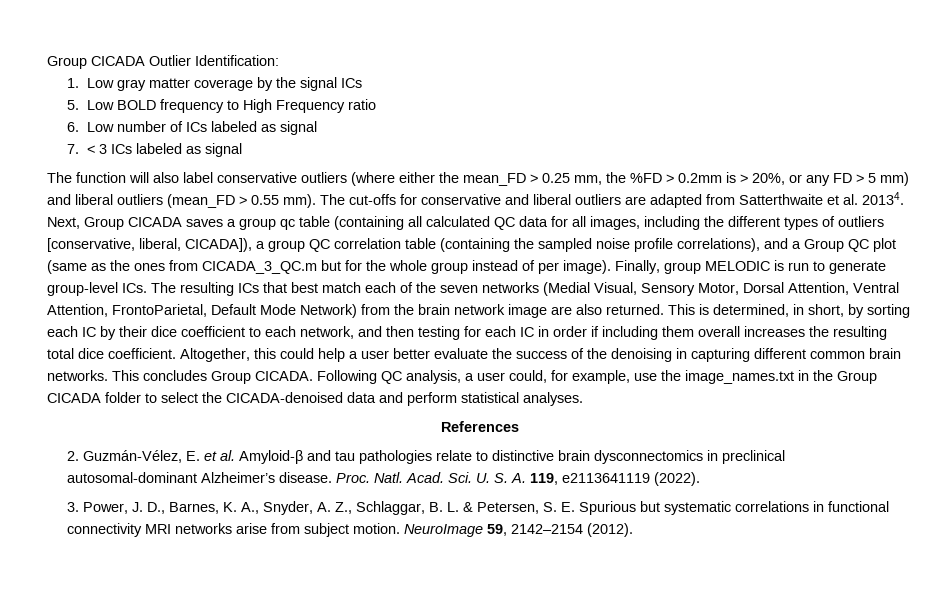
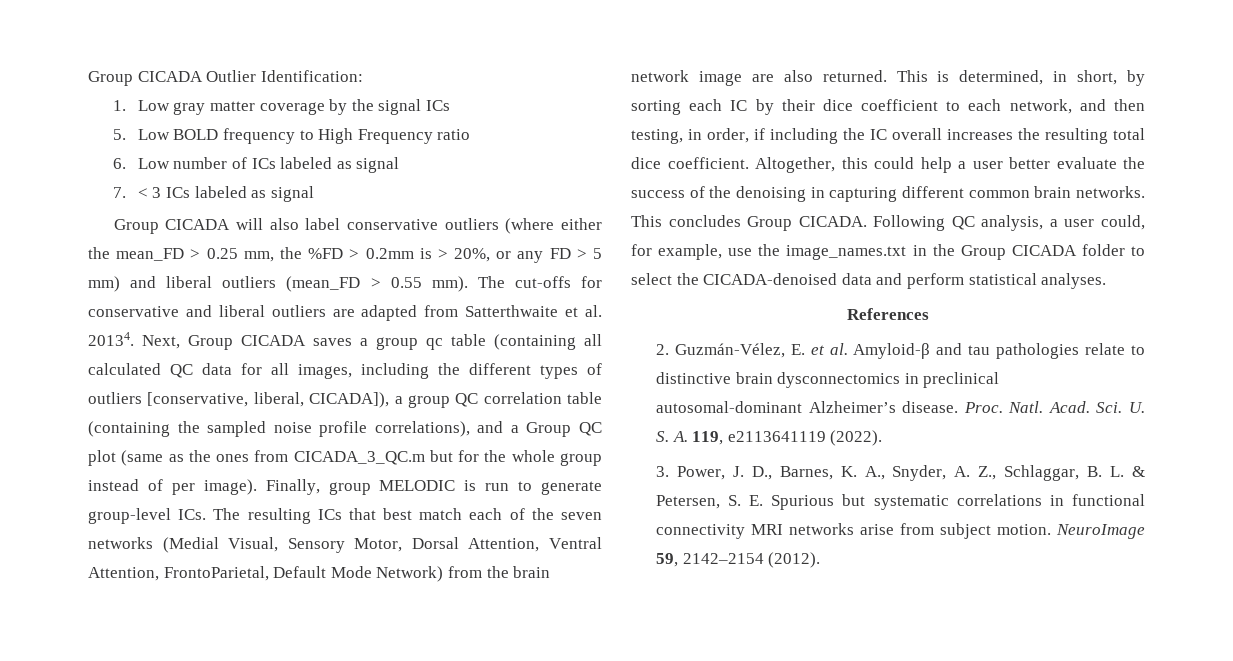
[47,172,126,183] The function -> [113,219,231,234] Group CICADA
[418,326,694,340] testing for each IC in order if including them -> [631,128,887,144] testing, in order, if including the IC

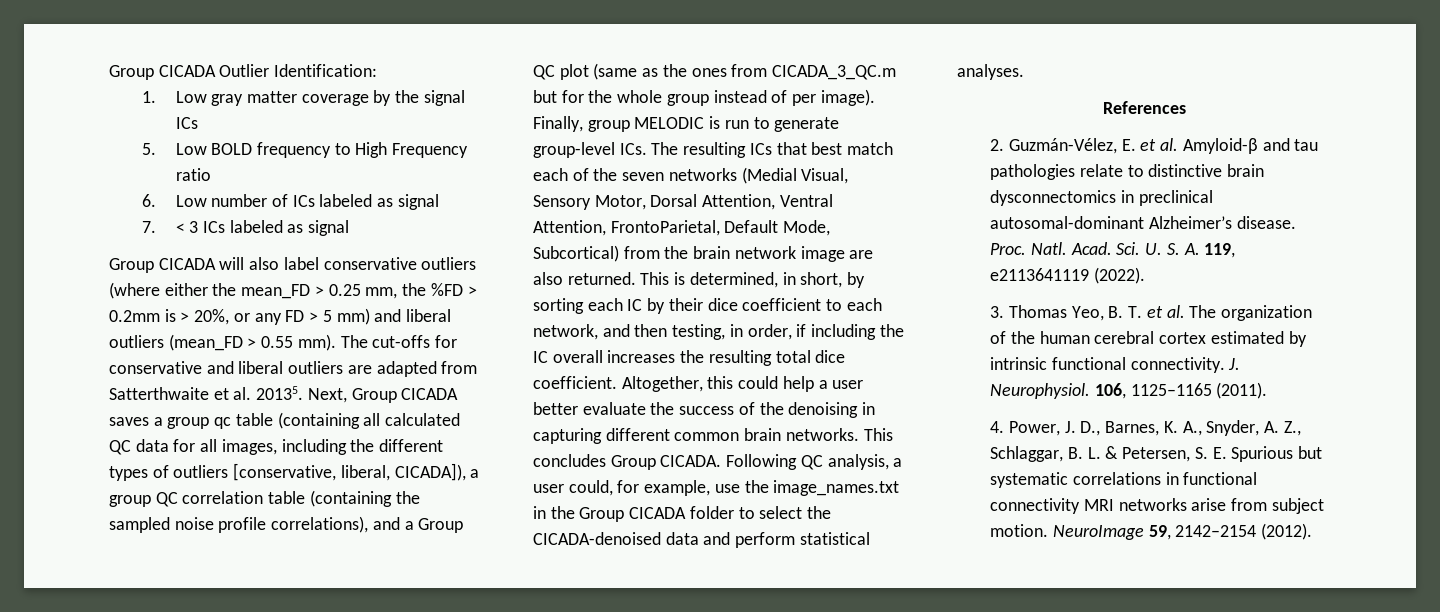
[88,332,134,346] 20134. -> [256,386,304,400] 20135.
[330,566,444,582] Mode Network) -> [783,220,831,236] [533,245,619,262] Mode, Subcortical)
(669, 471) none -> [1008,305,1313,321] [990,331,1307,347] [990,357,1241,373] [990,382,1268,399] [990,421,1005,433] Thomas Yeo, B. T. et al. The organization of the human cerebral cortex estimated by intrinsic functional connectivity. J. Neurophysiol. 106, 1125–1165 (2011). // 4.

